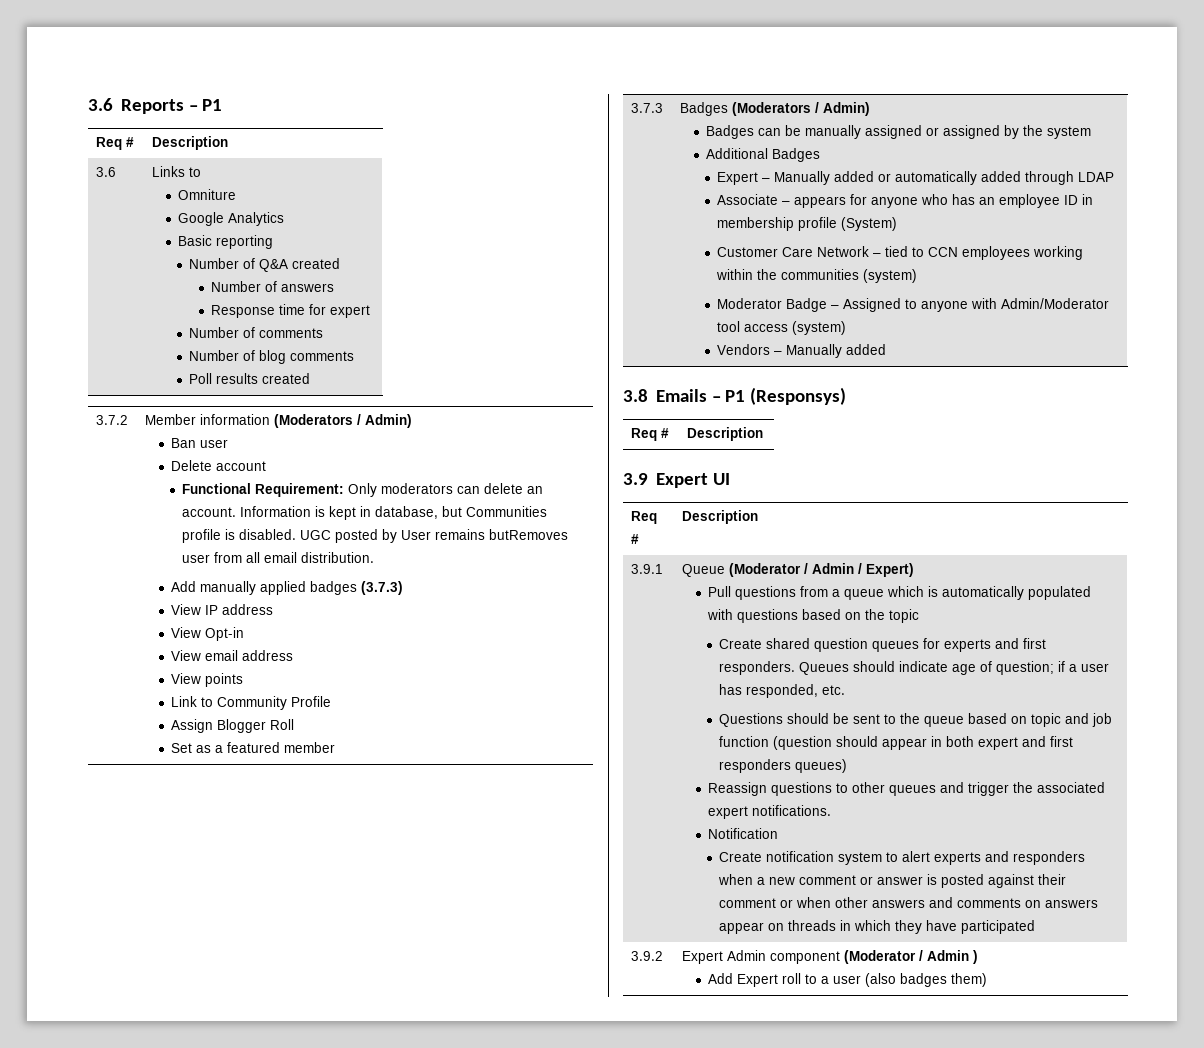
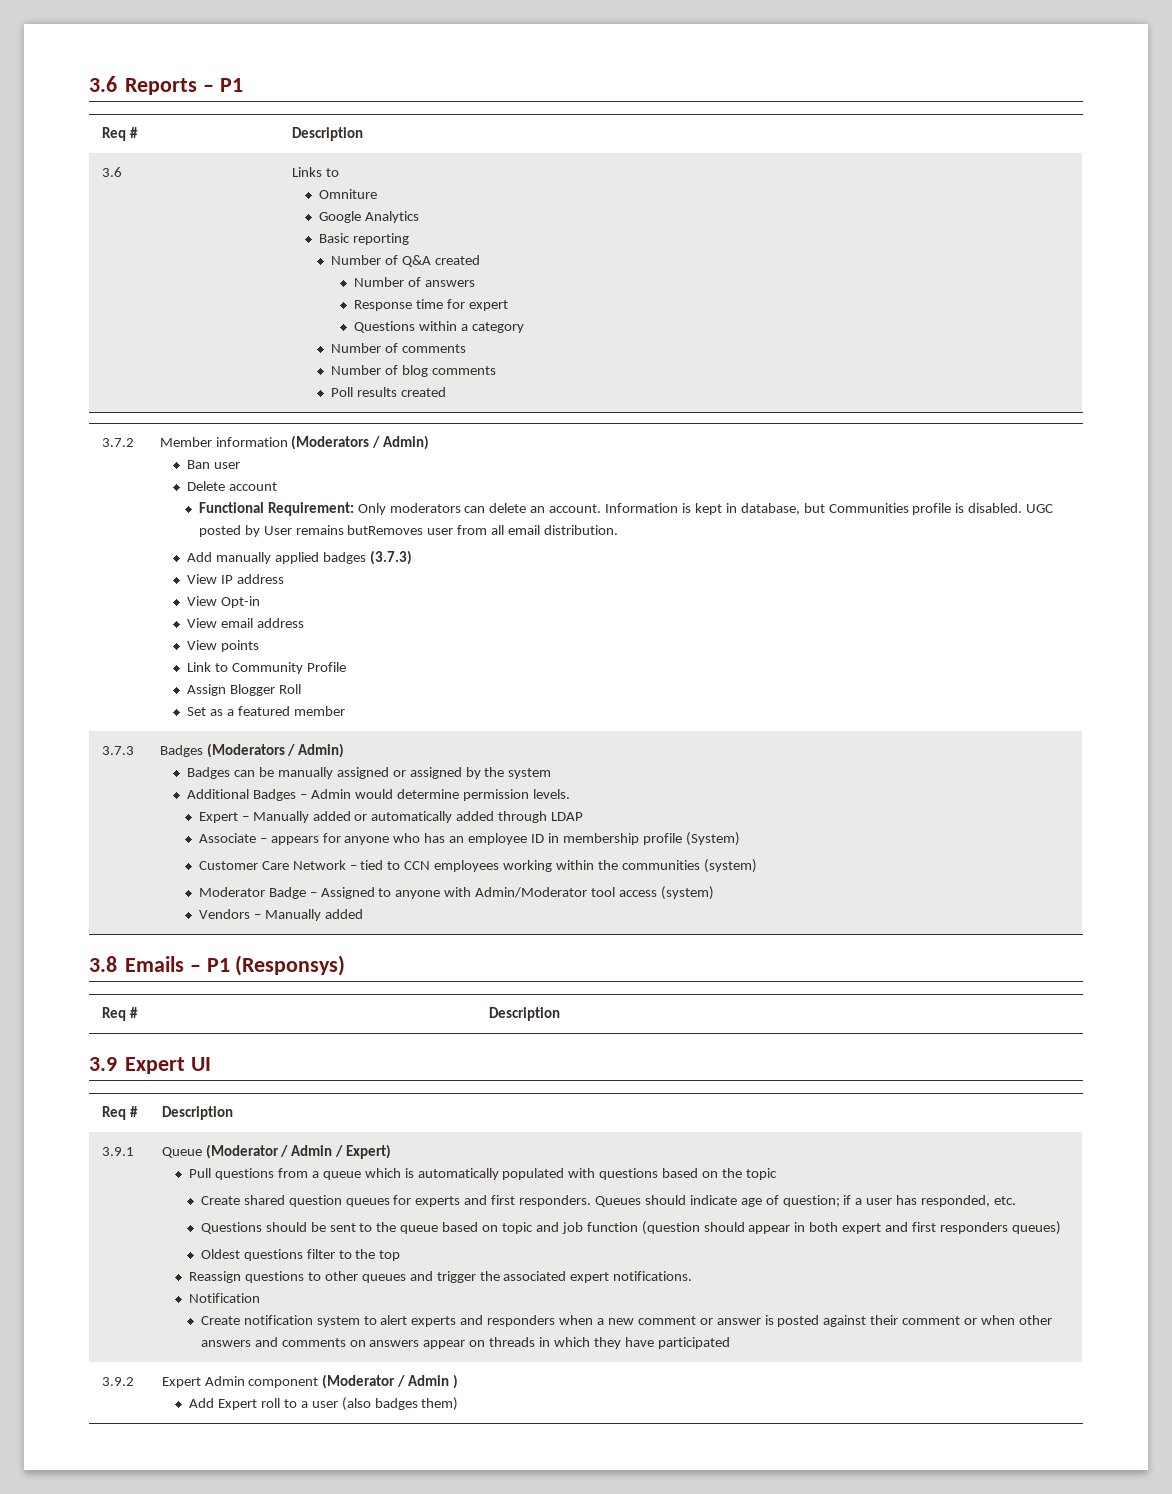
(371, 311) none -> [353,321,524,333] // Questions within a category
(821, 155) none -> [299,789,570,801] – Admin would determine permission levels.
(848, 766) none -> [200,1249,401,1261] // Oldest questions filter to the top

